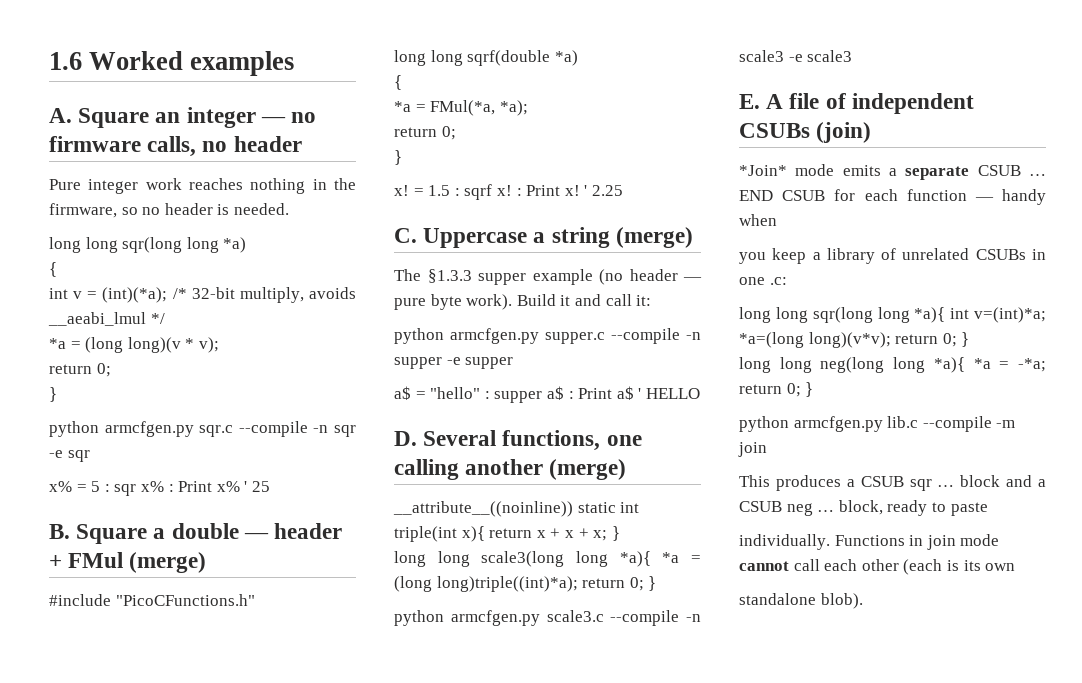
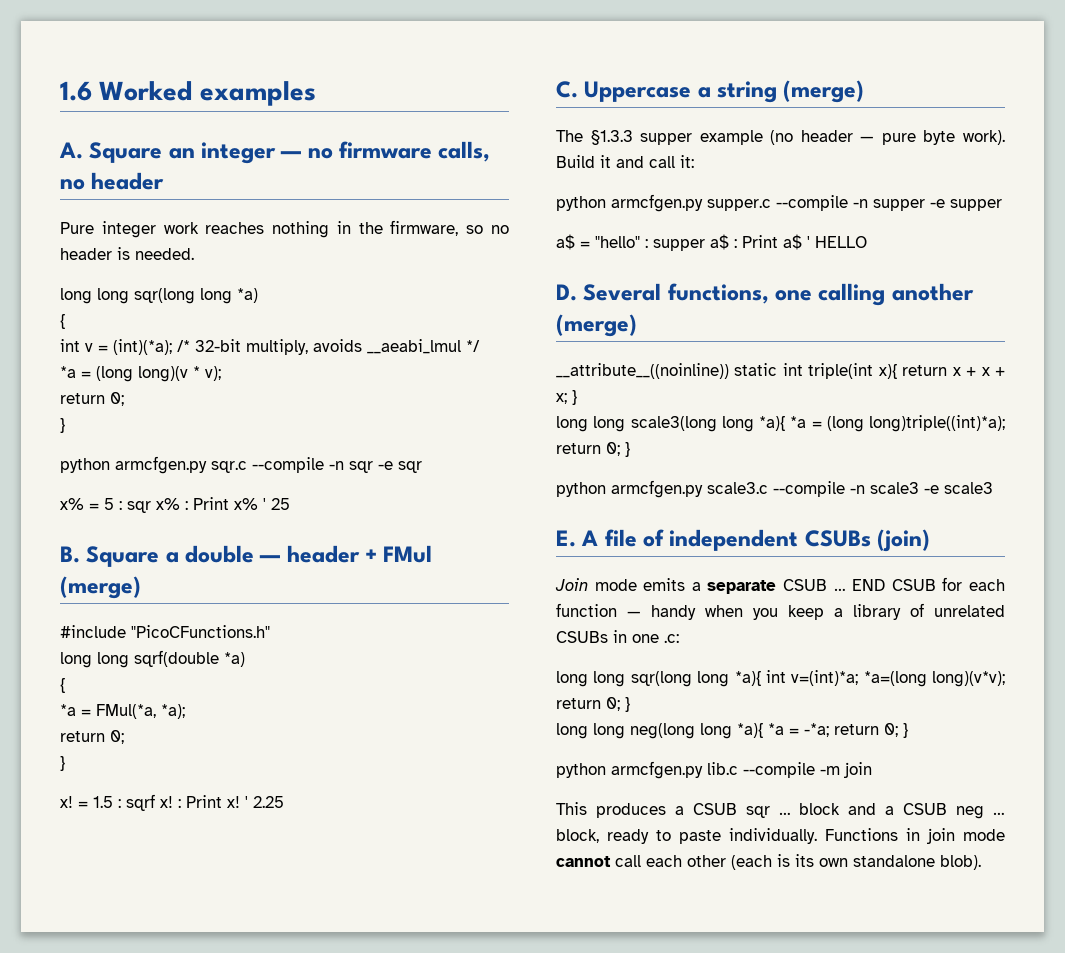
[739,165,787,176] *Join* -> [555,578,588,591] Join
(777, 220) // -> (743, 611) none
(988, 509) // -> (721, 837) none
(1016, 567) // -> (848, 862) none

